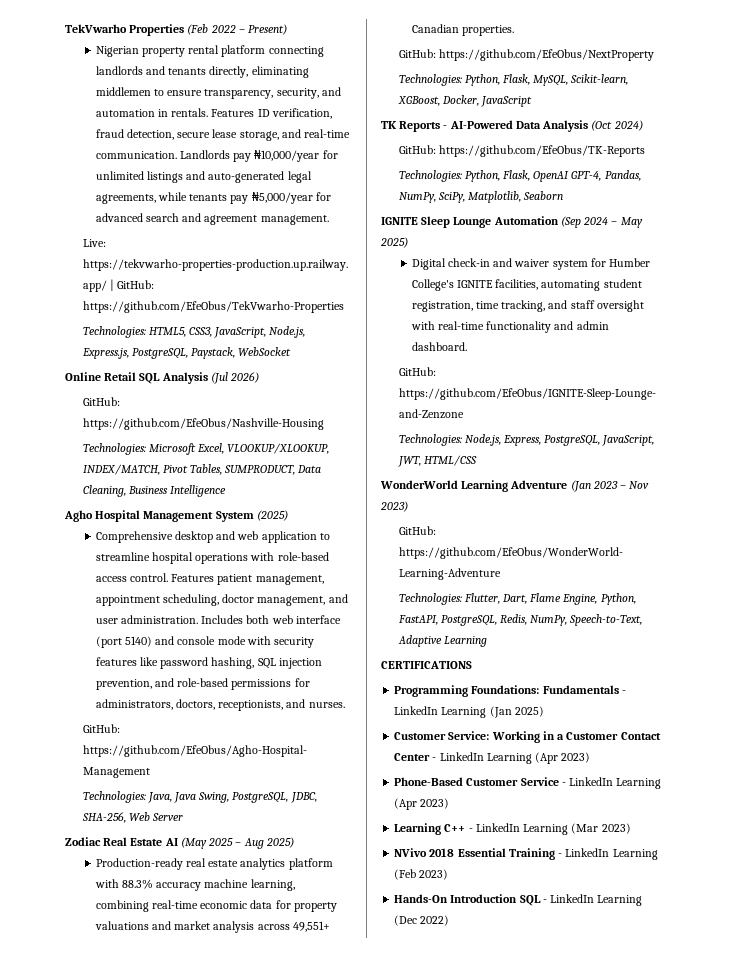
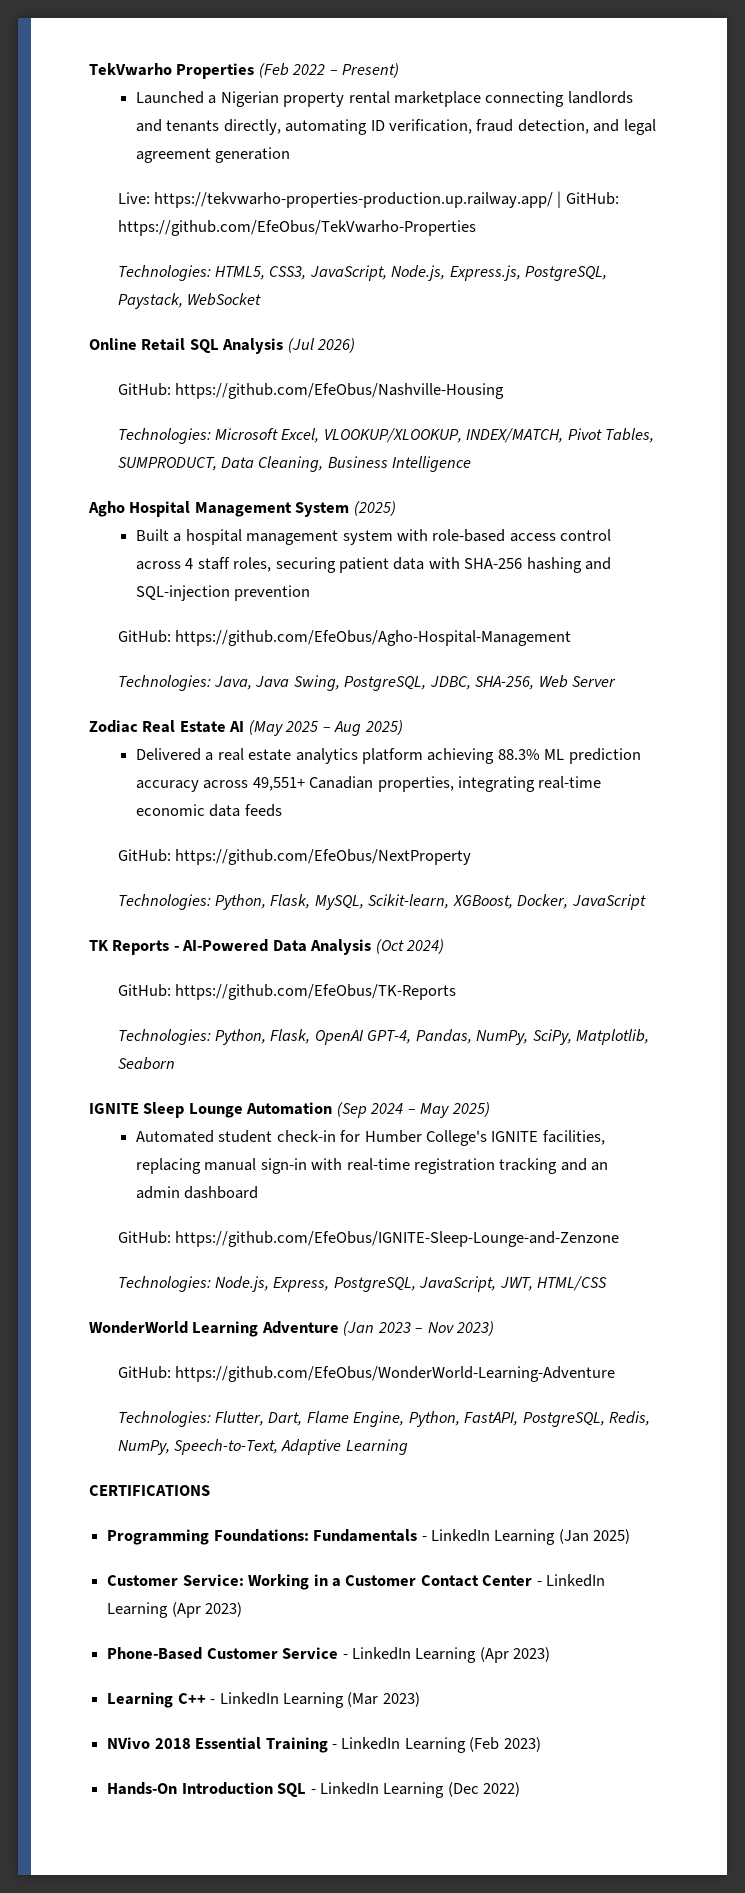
(288, 29) none -> [135,91,217,104] Launched a
[221,45,266,57] platform -> [393,91,481,107] marketplace
[251,66,309,78] [95,87,341,99] [95,108,332,119] [95,129,351,141] [95,150,338,162] [95,171,312,183] [95,192,331,204] [95,213,329,225] eliminating middlemen to ensure transparency, security, and automation in rentals. Features ID verification, fraud detection, secure lease storage, and real-time communication. Landlords pay ₦10,000/year for unlimited listings and auto-generated legal agreements, while tenants pay ₦5,000/year for advanced search and agreement management. -> [285,119,656,135] [135,147,291,163] automating ID verification, fraud detection, and legal agreement generation
[95,531,330,543] [95,552,329,564] [95,573,324,585] [95,594,348,606] [95,615,341,624] [95,636,315,648] [95,657,322,669] [95,678,310,690] [95,699,345,711] Comprehensive desktop and web application to streamline hospital operations with role-based access control. Features patient management, appointment scheduling, doctor management, and user administration. Includes both web interface (port 5140) and console mode with security features like password hashing, SQL injection prevention, and role-based permissions for administrators, doctors, receptionists, and nurses. -> [135,529,612,545] [135,557,612,573] [135,585,311,601] Built a hospital management system with role-based access control across 4 staff roles, securing patient data with SHA-256 hashing and SQL-injection prevention
[95,858,183,870] Production-ready -> [135,748,214,761] Delivered a
[94,879,295,891] [95,900,337,912] [94,921,330,933] [411,24,514,36] with 88.3% accuracy machine learning, combining real-time economic data for property valuations and market analysis across 49,551+ Canadian properties. -> [427,748,641,764] [135,776,602,792] [135,804,282,817] achieving 88.3% ML prediction accuracy across 49,551+ Canadian properties, integrating real-time economic data feeds
[411,258,588,270] Digital check-in and waiver system -> [135,1130,336,1143] Automated student check-in
[541,279,642,291] [411,300,644,312] [410,321,609,333] [411,342,467,351] automating student registration, time tracking, and staff oversight with real-time functionality and admin dashboard. -> [135,1158,609,1174] [135,1186,259,1199] replacing manual sign-in with real-time registration tracking and an admin dashboard

